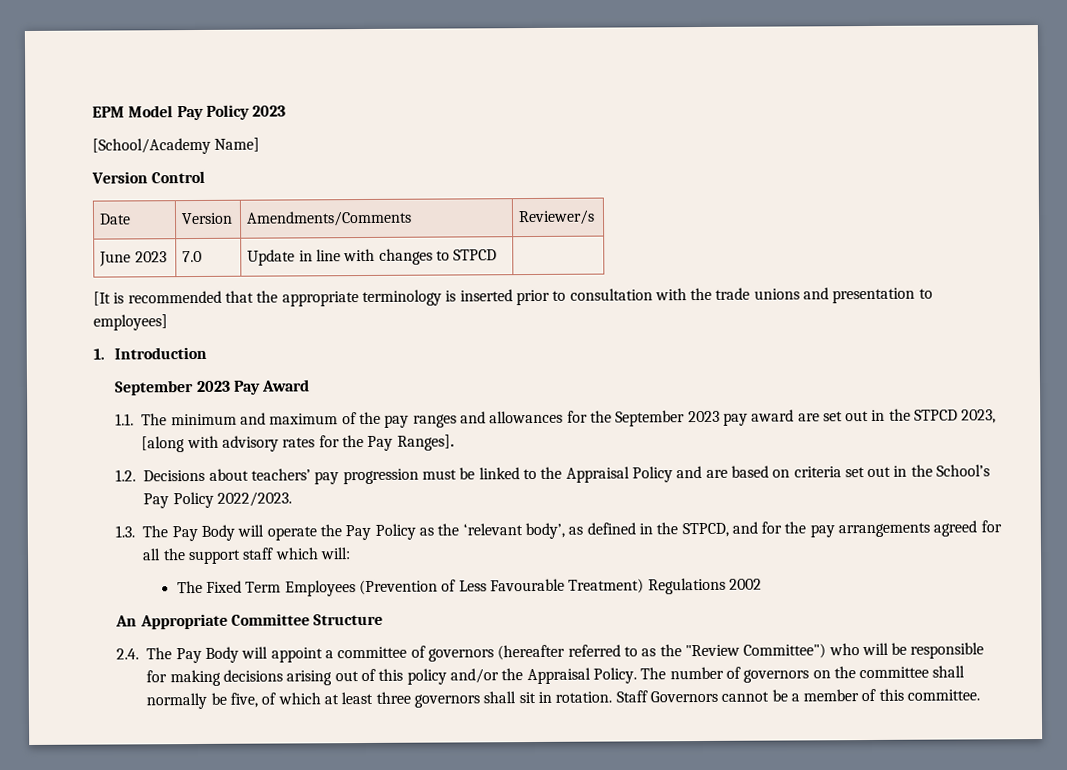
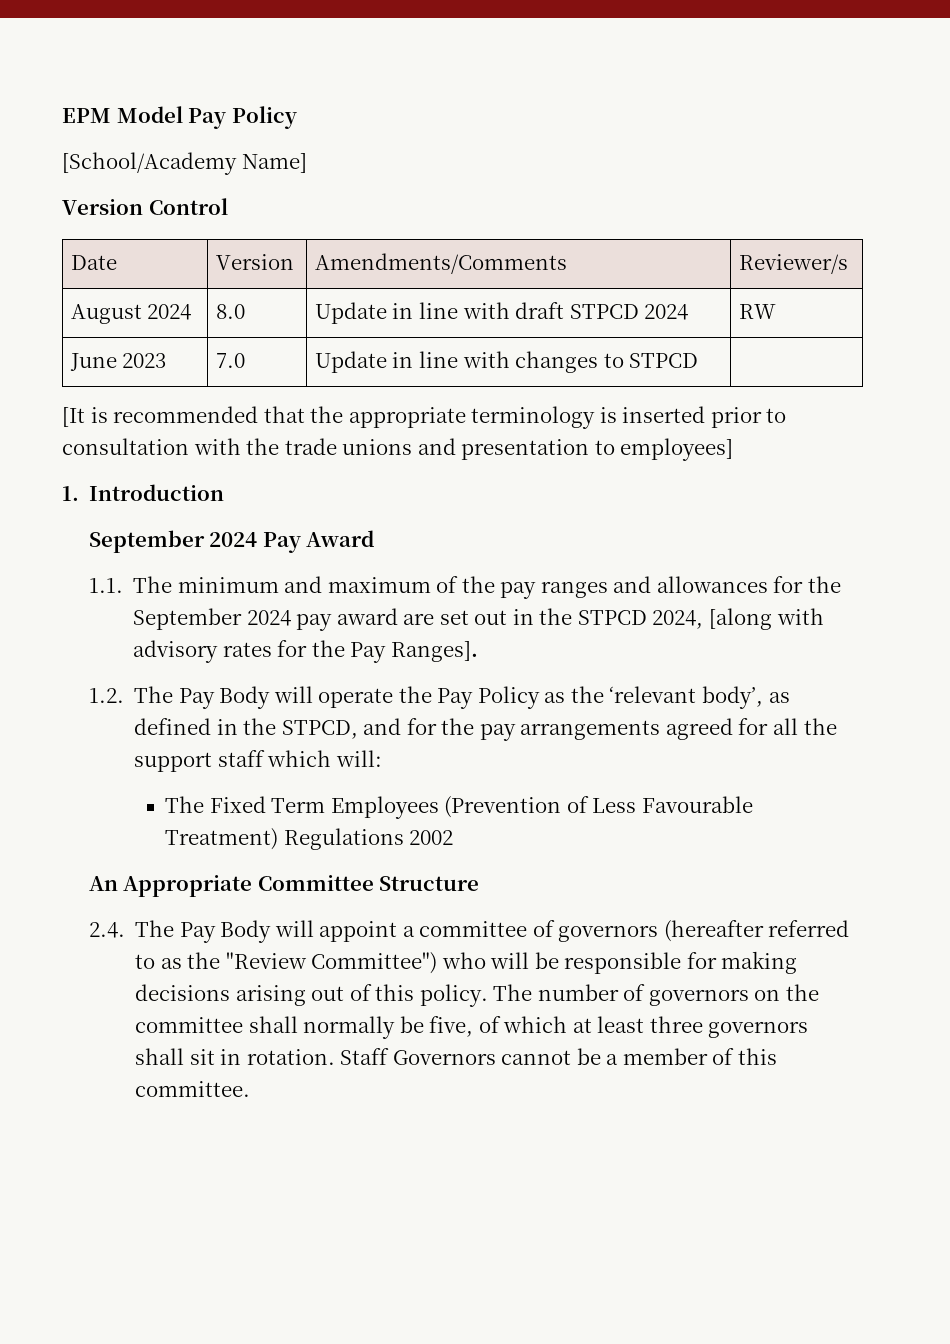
[252,105,287,117] 2023 -> (297, 117) none
(596, 217) none -> [70,304,192,324] [215,304,245,319] [314,302,689,324] [738,304,776,319] // August 2024 | 8.0 | Update in line with draft STPCD 2024 | RW
[195,380,231,393] 2023 -> [209,532,258,547] 2024
[687,410,720,423] 2023 -> [246,610,291,626] 2024
[961,409,997,424] 2023, -> [652,610,704,629] 2024,
[143,464,991,485] [143,491,293,509] [115,525,136,538] Decisions about teachers’ pay progression must be linked to the Appraisal Policy and are based on criteria set out in the School’s Pay Policy 2022/2023. // 1.3. -> (124, 695) none
[406,667,637,685] policy and/or the Appraisal Policy. -> [419,984,488,1007] policy.

